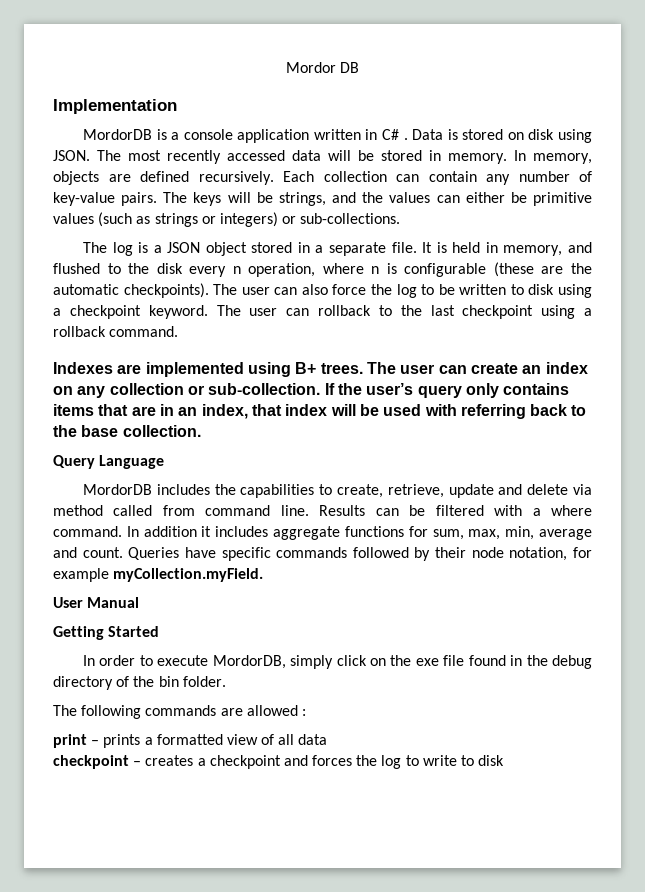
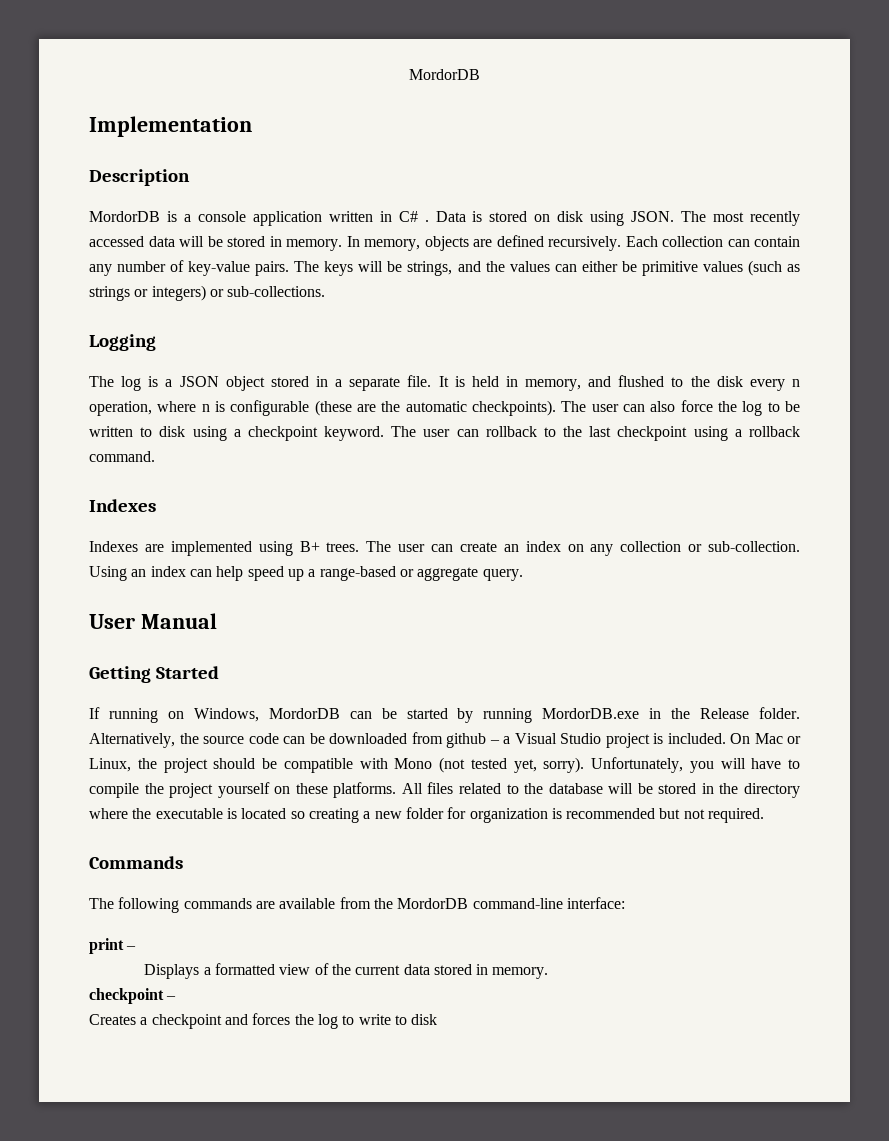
[285,62,360,73] Mordor DB -> [409,69,480,80] MordorDB
(177, 106) none -> [89,169,190,186] // Description
(401, 218) none -> [89,334,156,351] // Logging
(113, 368) none -> [89,541,138,552] // Indexes
[324,383,570,398] [53,404,587,419] [53,425,201,437] [53,455,165,469] [82,484,593,498] [53,505,592,516] [53,526,592,540] [53,547,592,561] [53,568,264,582] [53,597,140,608] [53,626,160,640] [82,655,592,669] [53,676,226,690] [53,705,306,719] If the user’s query only contains items that are in an index, that index will be used with referring back to the base collection. // Query Language // MordorDB includes the capabilities to create, retrieve, update and delete via method called from command line. Results can be filtered with a where command. In addition it includes aggregate functions for sum, max, min, average and count. Queries have specific commands followed by their node notation, for example myCollection.myField. // User Manual // Getting Started // In order to execute MordorDB, simply click on the exe file found in the debug directory of the bin folder. // The following commands are allowed : -> [89,566,523,581] [89,613,217,629] [89,666,220,683] [89,707,801,723] [89,732,801,748] [89,757,800,773] [89,782,800,798] [89,807,765,823] [89,856,183,869] [89,897,625,913] Using an index can help speed up a range-based or aggregate query. // User Manual // Getting Started // If running on Windows, MordorDB can be started by running MordorDB.exe in the Release folder. Alternatively, the source code can be downloaded from github – a Visual Studio project is included. On Mac or Linux, the project should be compatible with Mono (not tested yet, sorry). Unfortunately, you will have to compile the project yourself on these platforms. All files related to the database will be stored in the directory where the executable is located so creating a new folder for organization is recommended but not required. // Commands // The following commands are available from the MordorDB command-line interface:
[103,734,141,748] prints -> [144,964,200,979] // Displays
[278,734,328,745] all data -> [331,964,549,979] the current data stored in memory.
[145,755,194,766] creates -> [89,1014,136,1025] // Creates

